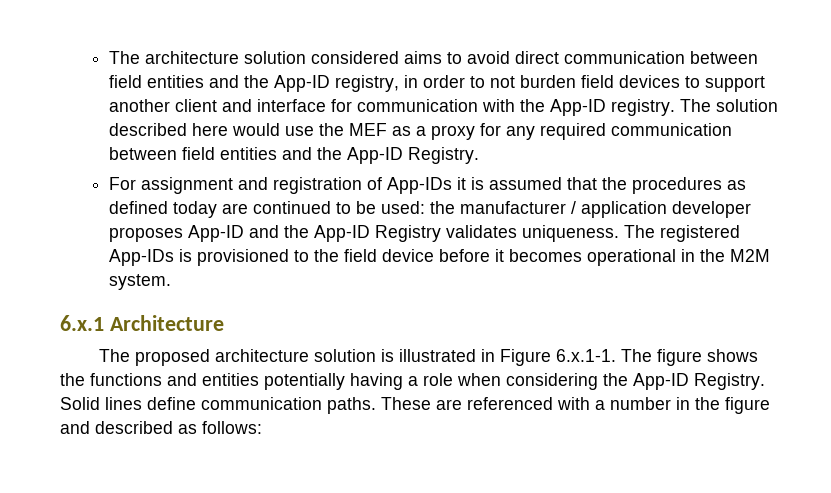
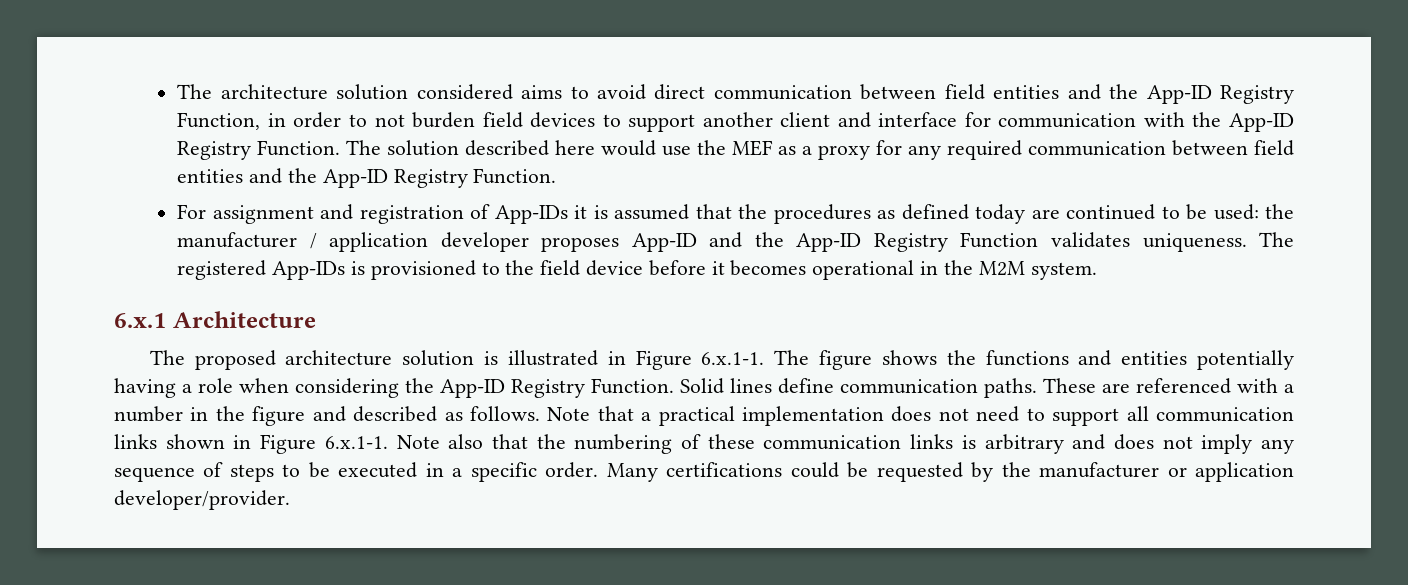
[334,75,399,92] registry, -> [1219,85,1294,104] [177,112,261,130] Registry Function,
[610,99,675,116] registry. -> [177,140,341,160] Registry Function.
[407,147,479,164] Registry. -> [393,168,557,188] Registry Function.
(441, 233) none -> [960,232,1039,248] Function
[694,373,765,390] Registry. -> [511,378,674,398] Registry Function.
[202,421,262,434] follows: -> [469,406,1295,426] [114,434,1295,454] [114,462,1294,482] [114,490,290,510] follows. Note that a practical implementation does not need to support all communication links shown in Figure 6.x.1-1. Note also that the numbering of these communication links is arbitrary and does not imply any sequence of steps to be executed in a specific order. Many certifications could be requested by the manufacturer or application developer/provider.

